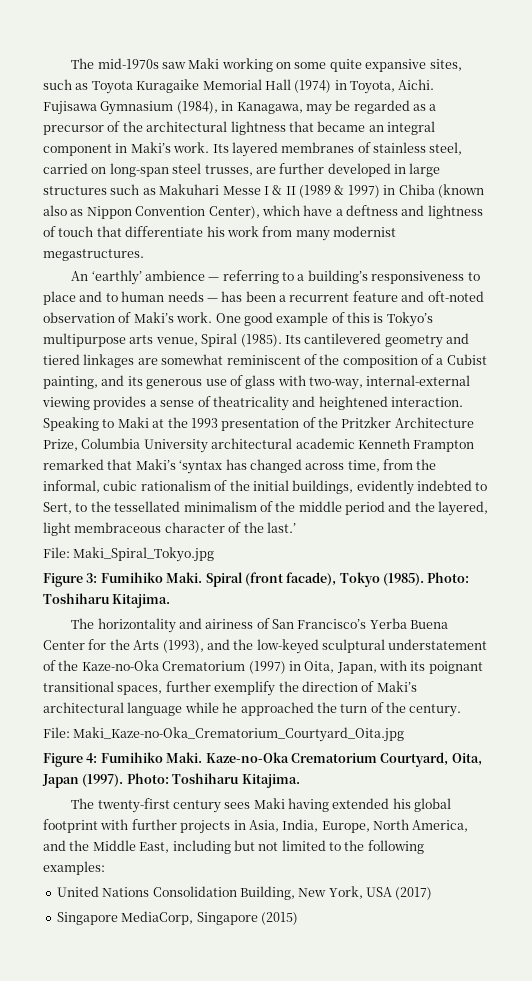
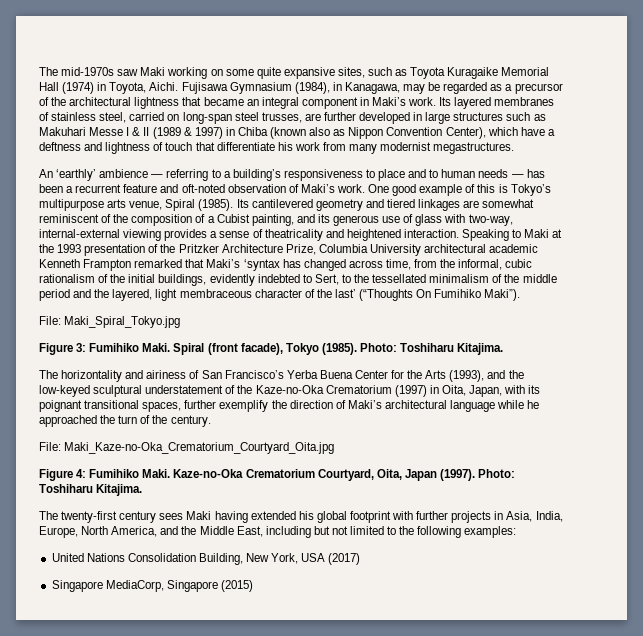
[266,522,296,533] last.’ -> [334,289,521,301] last’ (“Thoughts On Fumihiko Maki”).

